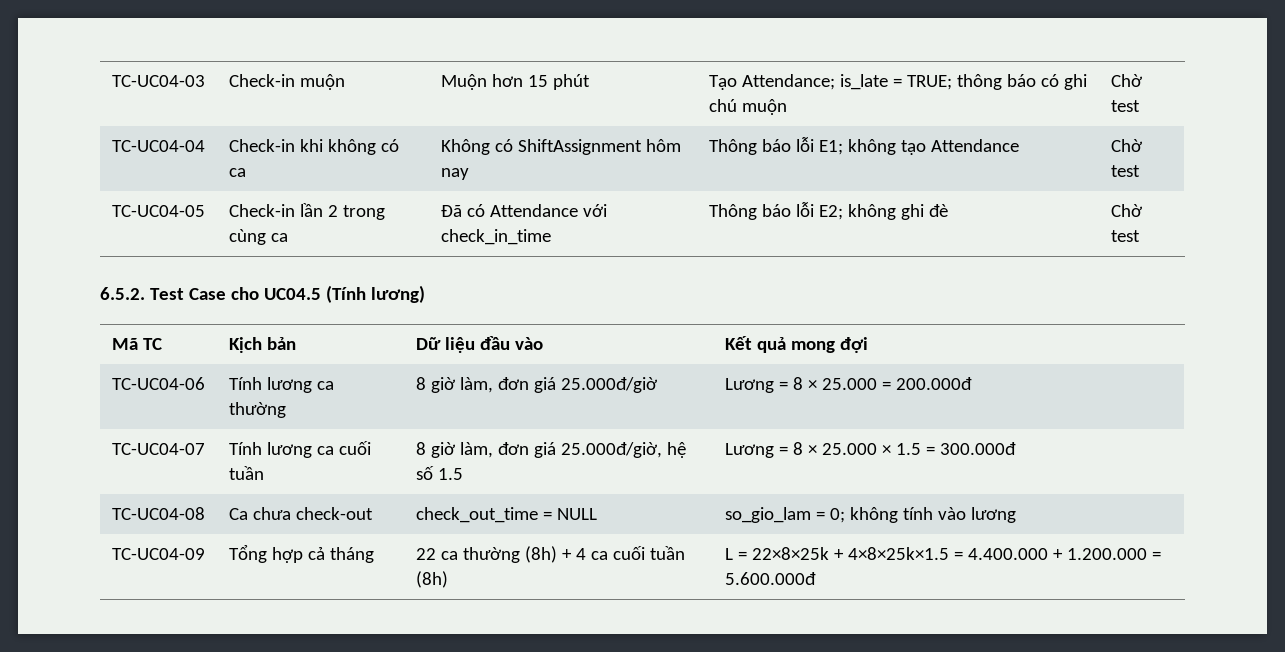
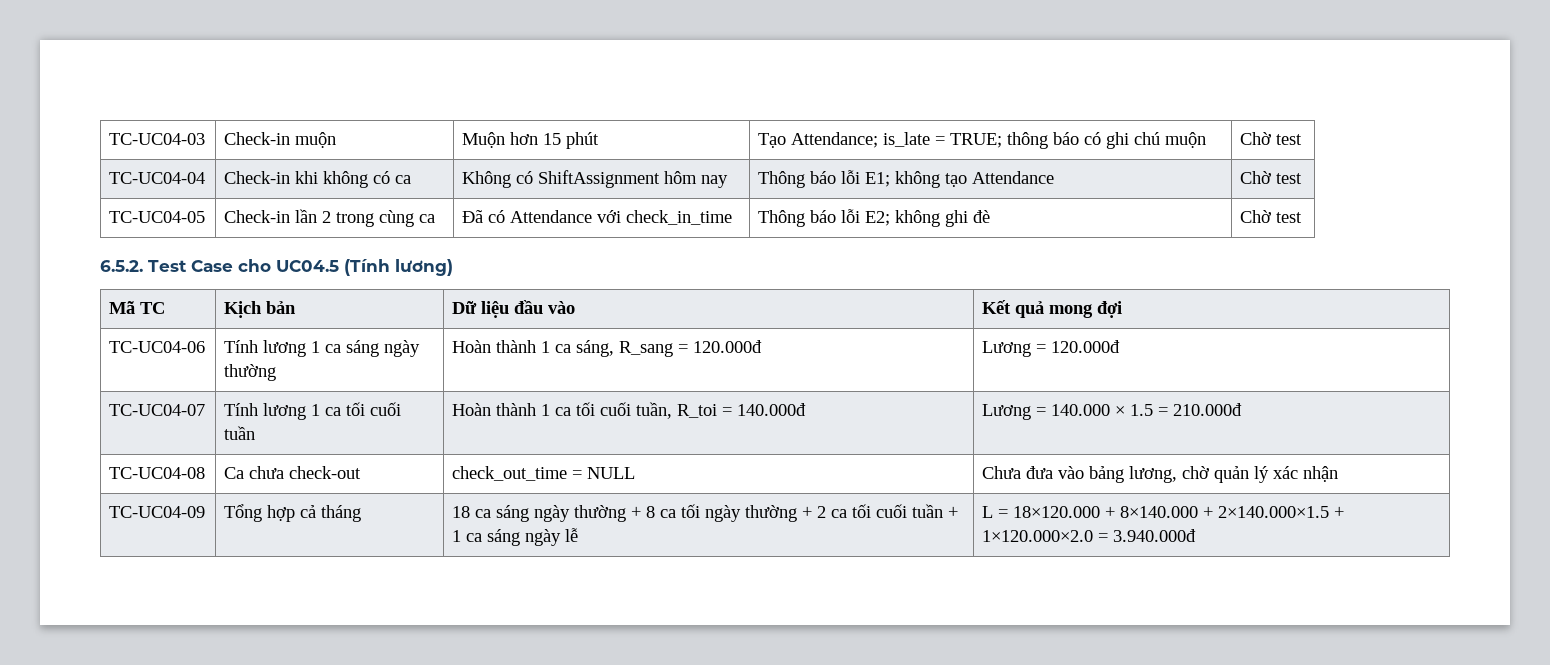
[316,381,334,390] [228,402,286,418] [415,377,657,393] [724,377,972,393] ca thường | 8 giờ làm, đơn giá 25.000đ/giờ | Lương = 8 × 25.000 = 200.000đ -> [311,340,421,357] [224,364,277,381] [452,340,763,357] [982,340,1121,357] 1 ca sáng ngày thường | Hoàn thành 1 ca sáng, R_sang = 120.000đ | Lương = 120.000đ
[316,446,334,455] ca -> [311,402,366,416] 1 ca tối
[415,442,686,458] [415,466,463,480] [724,442,877,458] 8 giờ làm, đơn giá 25.000đ/giờ, hệ số 1.5 | Lương = 8 × 25.000 -> [452,402,807,419] [982,404,1111,420] Hoàn thành 1 ca tối cuối tuần, R_toi = 140.000đ | Lương = 140.000
[939,442,1016,455] 300.000đ -> [1173,403,1243,416] 210.000đ
[724,507,1016,523] so_gio_lam = 0; không tính vào lương -> [982,466,1339,483] Chưa đưa vào bảng lương, chờ quản lý xác nhận
[415,546,685,563] [415,571,448,588] [724,547,1161,560] [724,572,816,585] 22 ca thường (8h) + 4 ca cuối tuần (8h) | L = 22×8×25k + 4×8×25k×1.5 = 4.400.000 + 1.200.000 = 5.600.000đ -> [452,504,959,522] [452,528,579,546] [982,506,1345,518] [982,529,1197,542] 18 ca sáng ngày thường + 8 ca tối ngày thường + 2 ca tối cuối tuần + 1 ca sáng ngày lễ | L = 18×120.000 + 8×140.000 + 2×140.000×1.5 + 1×120.000×2.0 = 3.940.000đ

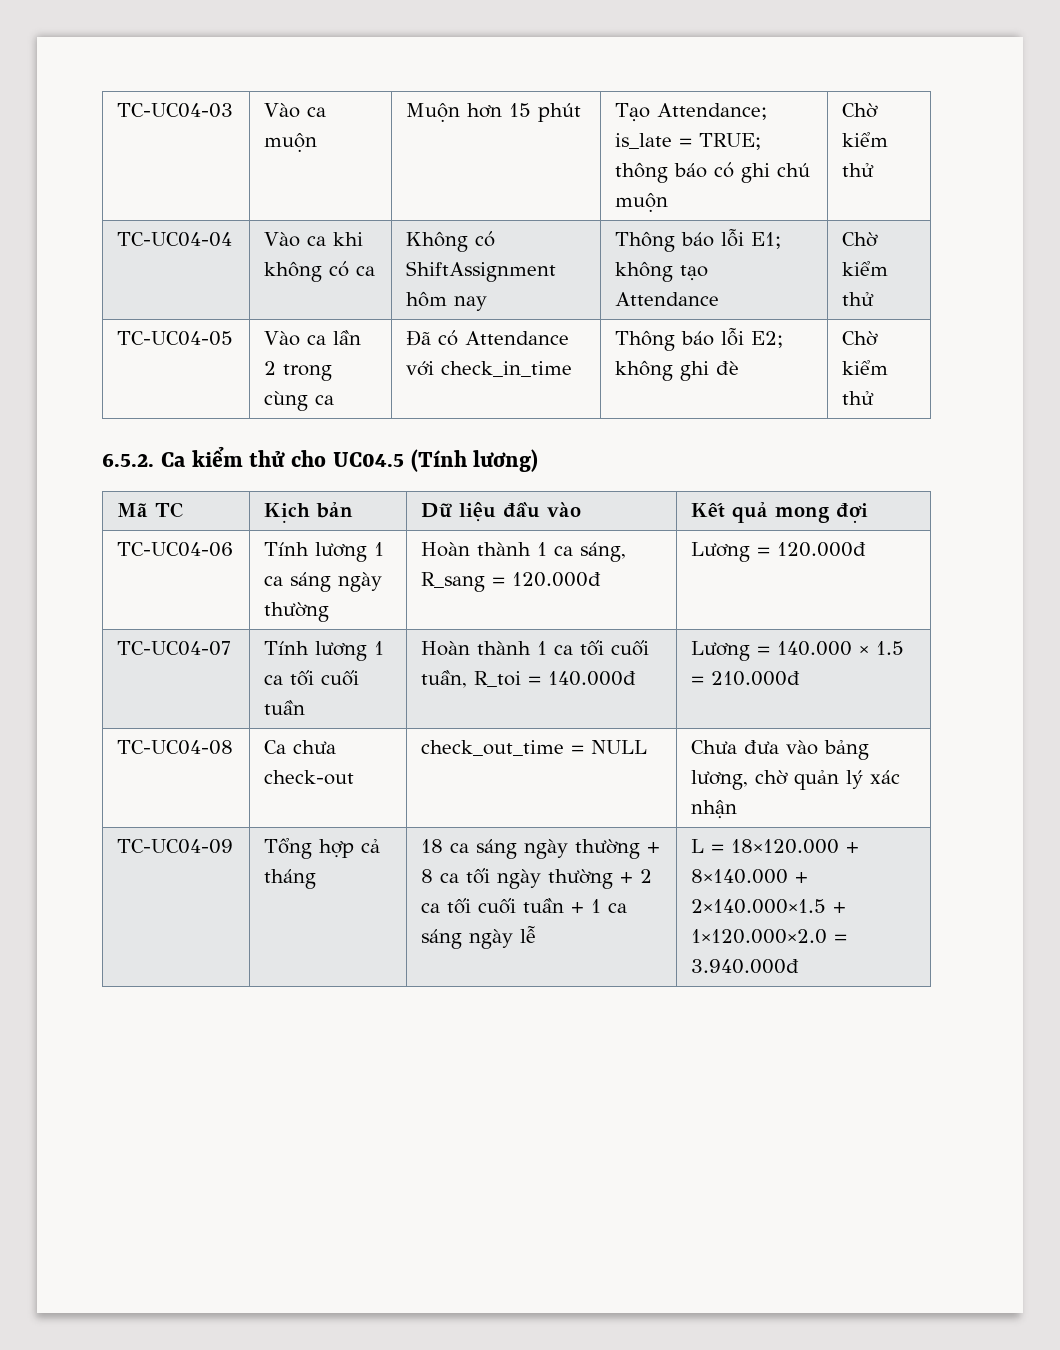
[224,132,291,145] Check-in -> [264,103,327,118] Vào ca
[1276,134,1303,145] test -> [842,132,889,147] [842,163,875,177] kiểm thử
[224,171,291,184] Check-in -> [264,232,327,247] Vào ca
[1276,173,1303,184] test -> [842,261,889,276] [842,292,875,306] kiểm thử
[224,210,291,223] Check-in -> [264,331,327,346] Vào ca
[1276,212,1303,223] test -> [842,360,889,375] [842,391,875,405] kiểm thử
[148,260,233,272] Test Case -> [160,446,286,467] Ca kiểm thử

